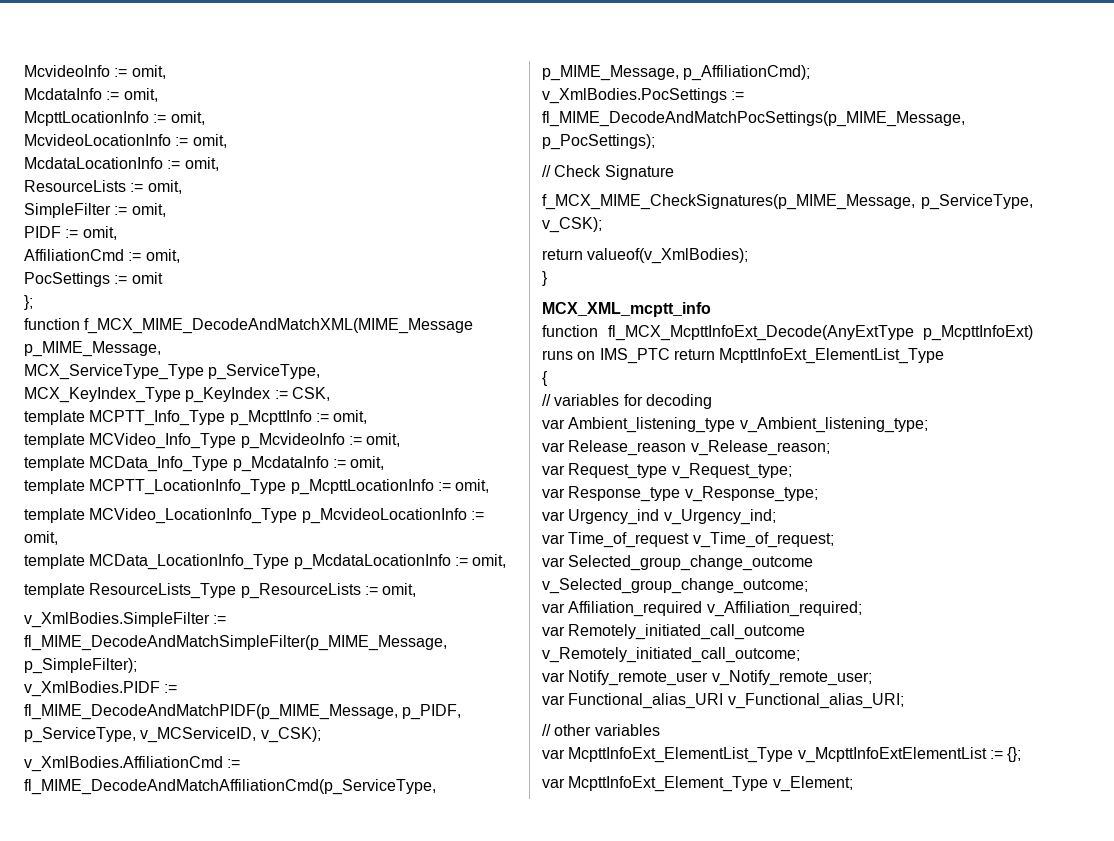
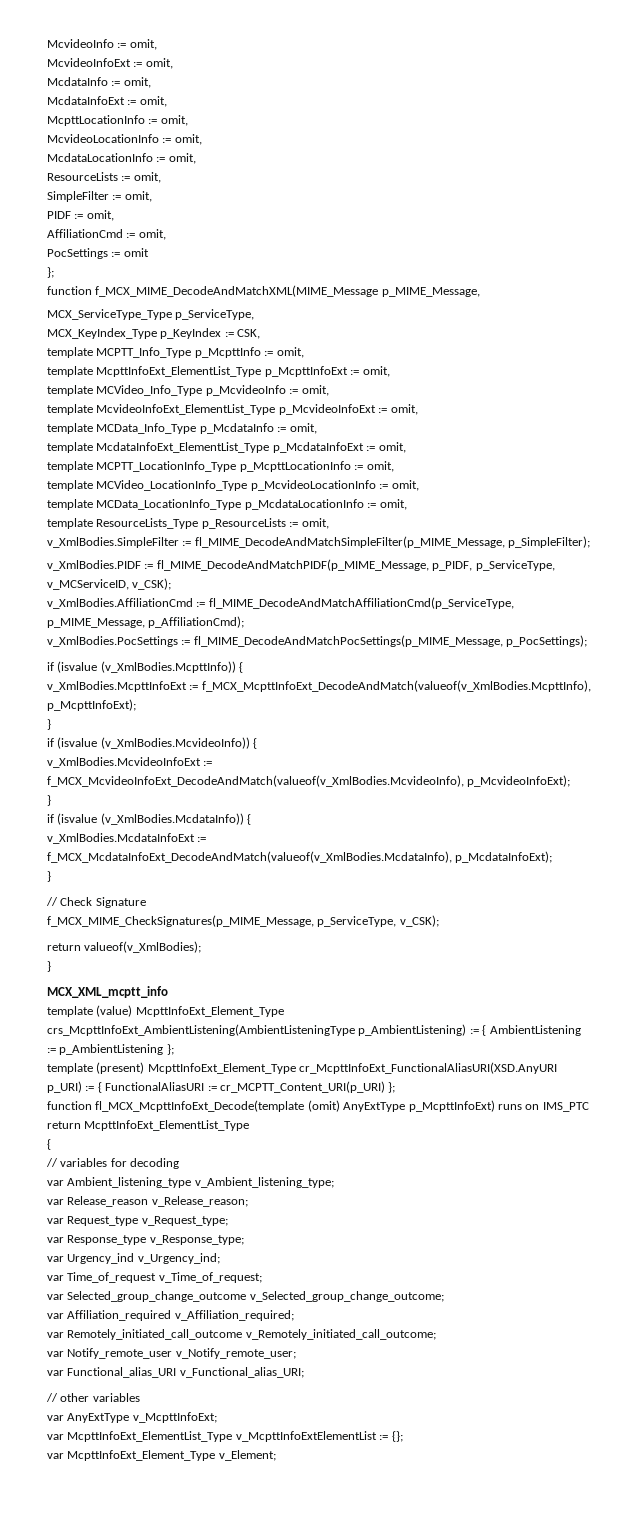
(166, 72) none -> [47,58,173,69] // McvideoInfoExt := omit,
(158, 95) none -> [47,96,167,107] // McdataInfoExt := omit,
(368, 417) none -> [47,366,390,377] // template McpttInfoExt_ElementList_Type p_McpttInfoExt := omit,
(401, 440) none -> [47,404,418,415] // template McvideoInfoExt_ElementList_Type p_McvideoInfoExt := omit,
(385, 463) none -> [47,442,406,453] // template McdataInfoExt_ElementList_Type p_McdataInfoExt := omit,
(655, 142) none -> [47,661,244,673] [47,680,591,692] [47,699,136,711] [47,719,51,730] [47,737,258,749] [47,757,213,768] [47,775,571,787] [47,795,51,806] [47,813,252,825] [47,833,207,844] [47,851,553,863] [47,871,51,882] // if (isvalue (v_XmlBodies.McpttInfo)) { // v_XmlBodies.McpttInfoExt := f_MCX_McpttInfoExt_DecodeAndMatch(valueof(v_XmlBodies.McpttInfo), p_McpttInfoExt); // } // if (isvalue (v_XmlBodies.McvideoInfo)) { // v_XmlBodies.McvideoInfoExt := f_MCX_McvideoInfoExt_DecodeAndMatch(valueof(v_XmlBodies.McvideoInfo), p_McvideoInfoExt); // } // if (isvalue (v_XmlBodies.McdataInfo)) { // v_XmlBodies.McdataInfoExt := f_MCX_McdataInfoExt_DecodeAndMatch(valueof(v_XmlBodies.McdataInfo), p_McdataInfoExt); // }
[542,325,914,341] function fl_MCX_McpttInfoExt_Decode(AnyExtType -> [47,1005,284,1017] [47,1024,581,1036] [47,1044,174,1055] [47,1062,558,1074] [47,1081,396,1093] [47,1100,406,1112] template (value) McpttInfoExt_Element_Type crs_McpttInfoExt_AmbientListening(AmbientListeningType p_AmbientListening) := { AmbientListening := p_AmbientListening }; // template (present) McpttInfoExt_Element_Type cr_McpttInfoExt_FunctionalAliasURI(XSD.AnyURI p_URI) := { FunctionalAliasURI := cr_MCPTT_Content_URI(p_URI) }; // function fl_MCX_McpttInfoExt_Decode(template (omit) AnyExtType
(660, 730) none -> [47,1412,217,1423] // var AnyExtType v_McpttInfoExt;

